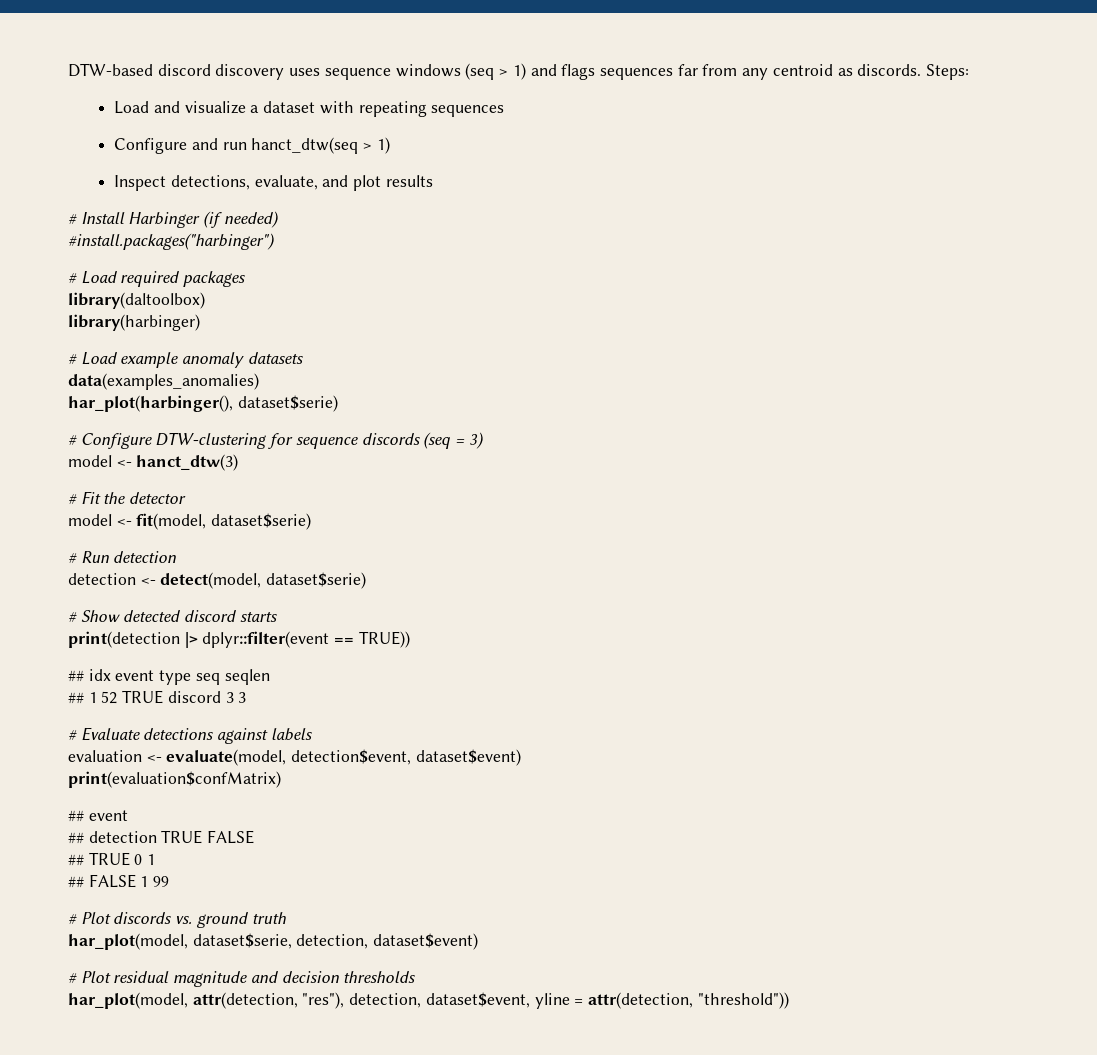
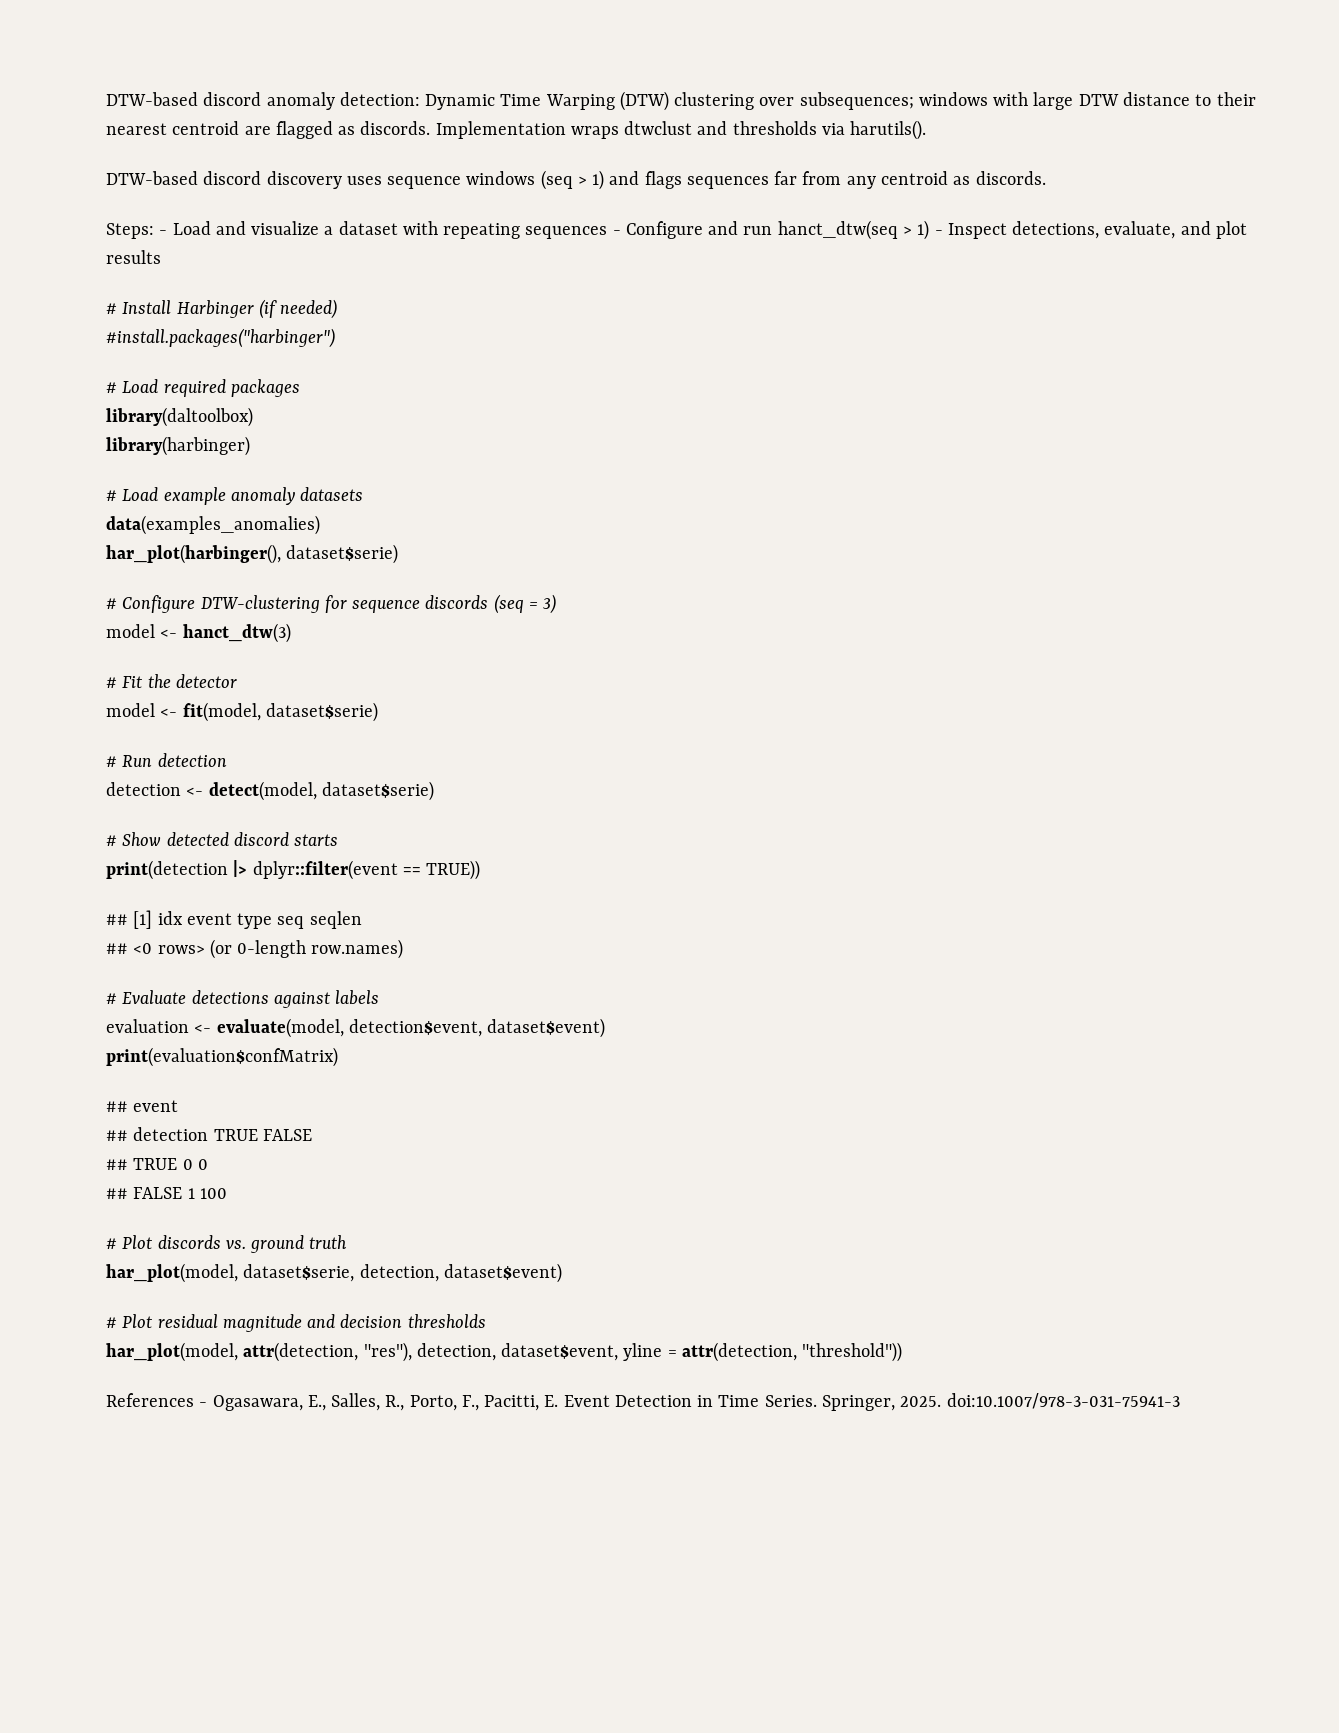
[68,63,211,77] DTW-based discord -> [106,91,1256,111] [106,120,927,140] [106,171,262,185] DTW-based discord anomaly detection: Dynamic Time Warping (DTW) clustering over subsequences; windows with large DTW distance to their nearest centroid are flagged as discords. Implementation wraps dtwclust and thresholds via harutils(). // DTW-based discord
(922, 70) none -> (1046, 178) //
(970, 72) // -> [159,230,168,235] -
(505, 111) // -> [612,230,621,235] -
(390, 145) // -> [934,230,943,235] -
(84, 676) none -> [133,910,153,929] [1]
[88,690,247,704] 1 52 TRUE discord 3 3 -> [133,939,404,959] <0 rows> (or 0-length row.names)
[147,854,156,865] 1 -> [197,1159,208,1170] 0
[153,876,170,887] 99 -> [199,1188,227,1199] 100
(789, 1000) none -> [106,1393,1180,1411] // References - Ogasawara, E., Salles, R., Porto, F., Pacitti, E. Event Detection in Time Series. Springer, 2025. doi:10.1007/978-3-031-75941-3

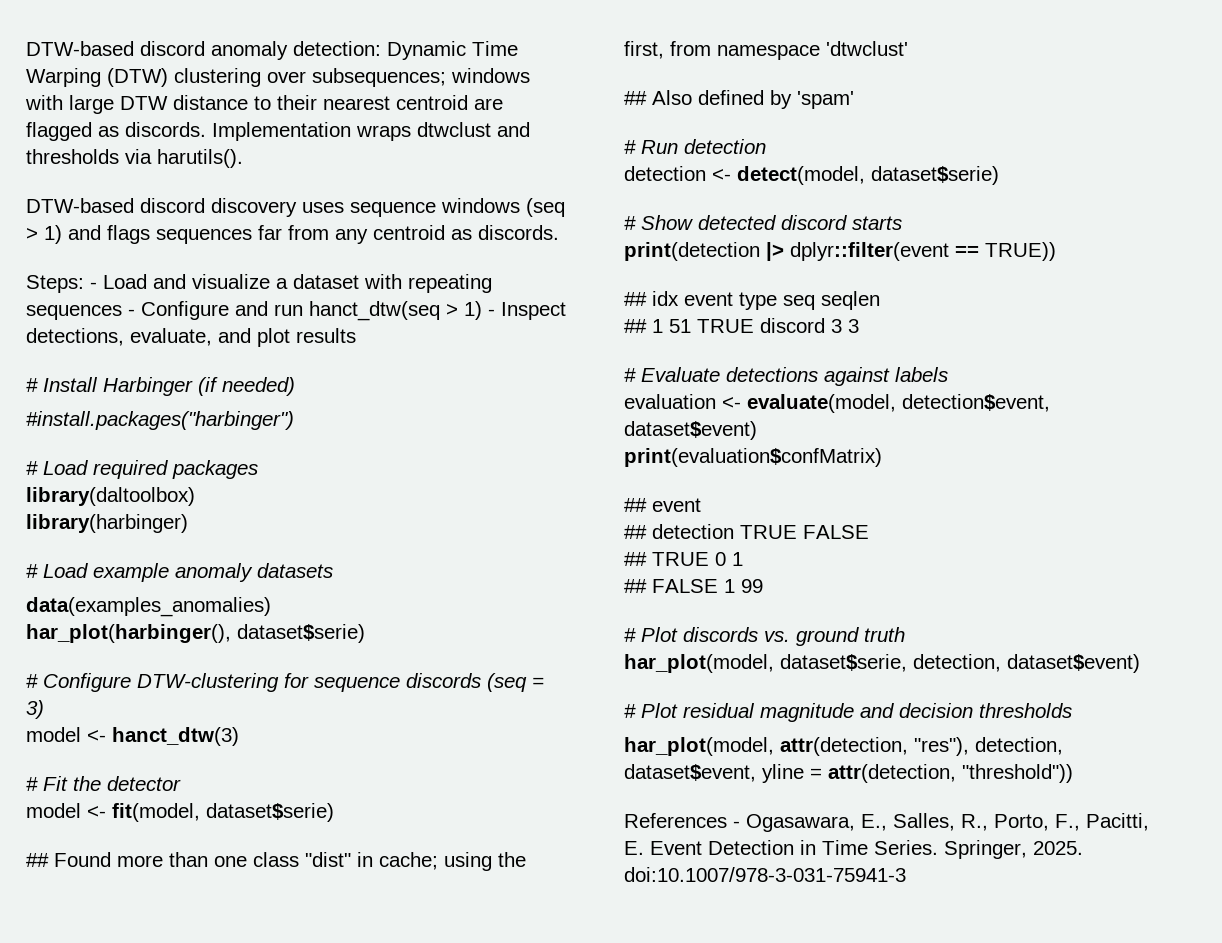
(378, 712) none -> [26,852,526,871] [624,41,908,60] [624,90,854,109] // ## Found more than one class "dist" in cache; using the first, from namespace 'dtwclust' // ## Also defined by 'spam'
[133,910,153,929] [1] -> (647, 299) none
[133,939,404,959] <0 rows> (or 0-length row.names) -> [652,318,859,333] 1 51 TRUE discord 3 3
[197,1159,208,1170] 0 -> [732,552,743,566] 1
[199,1188,227,1199] 100 -> [741,579,763,593] 99

